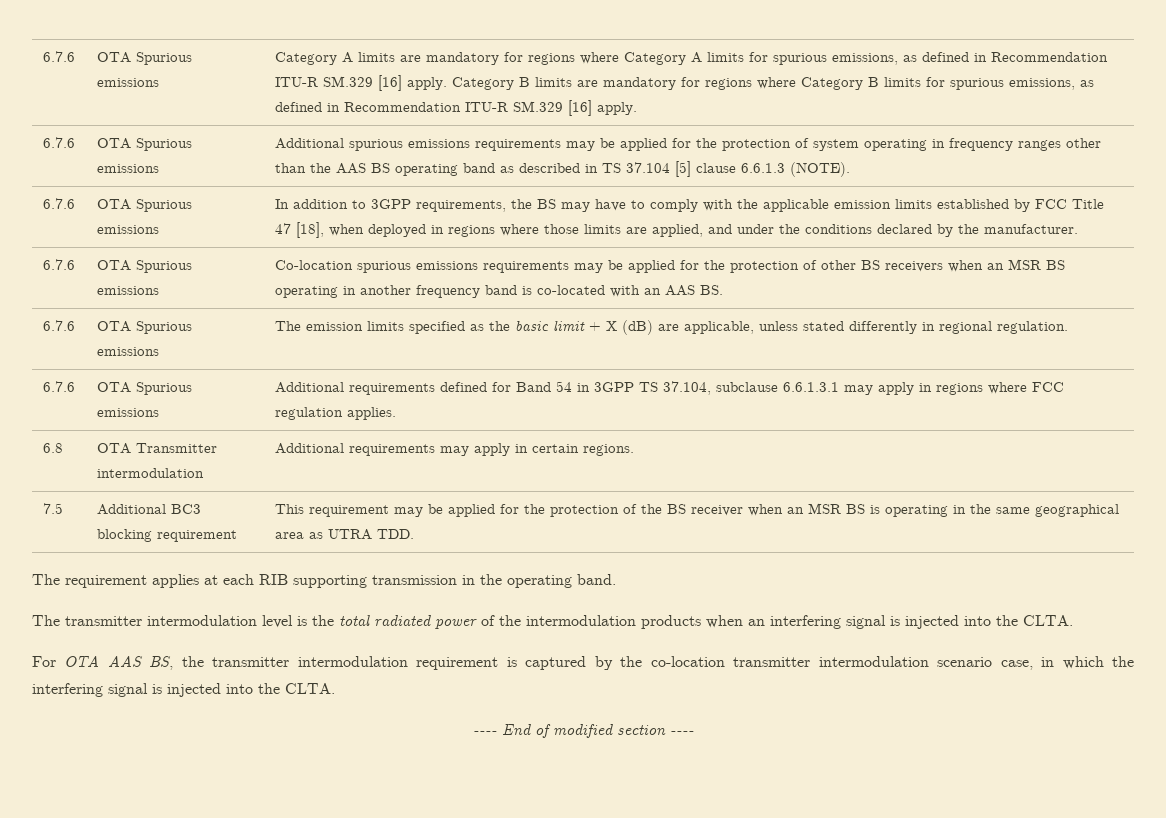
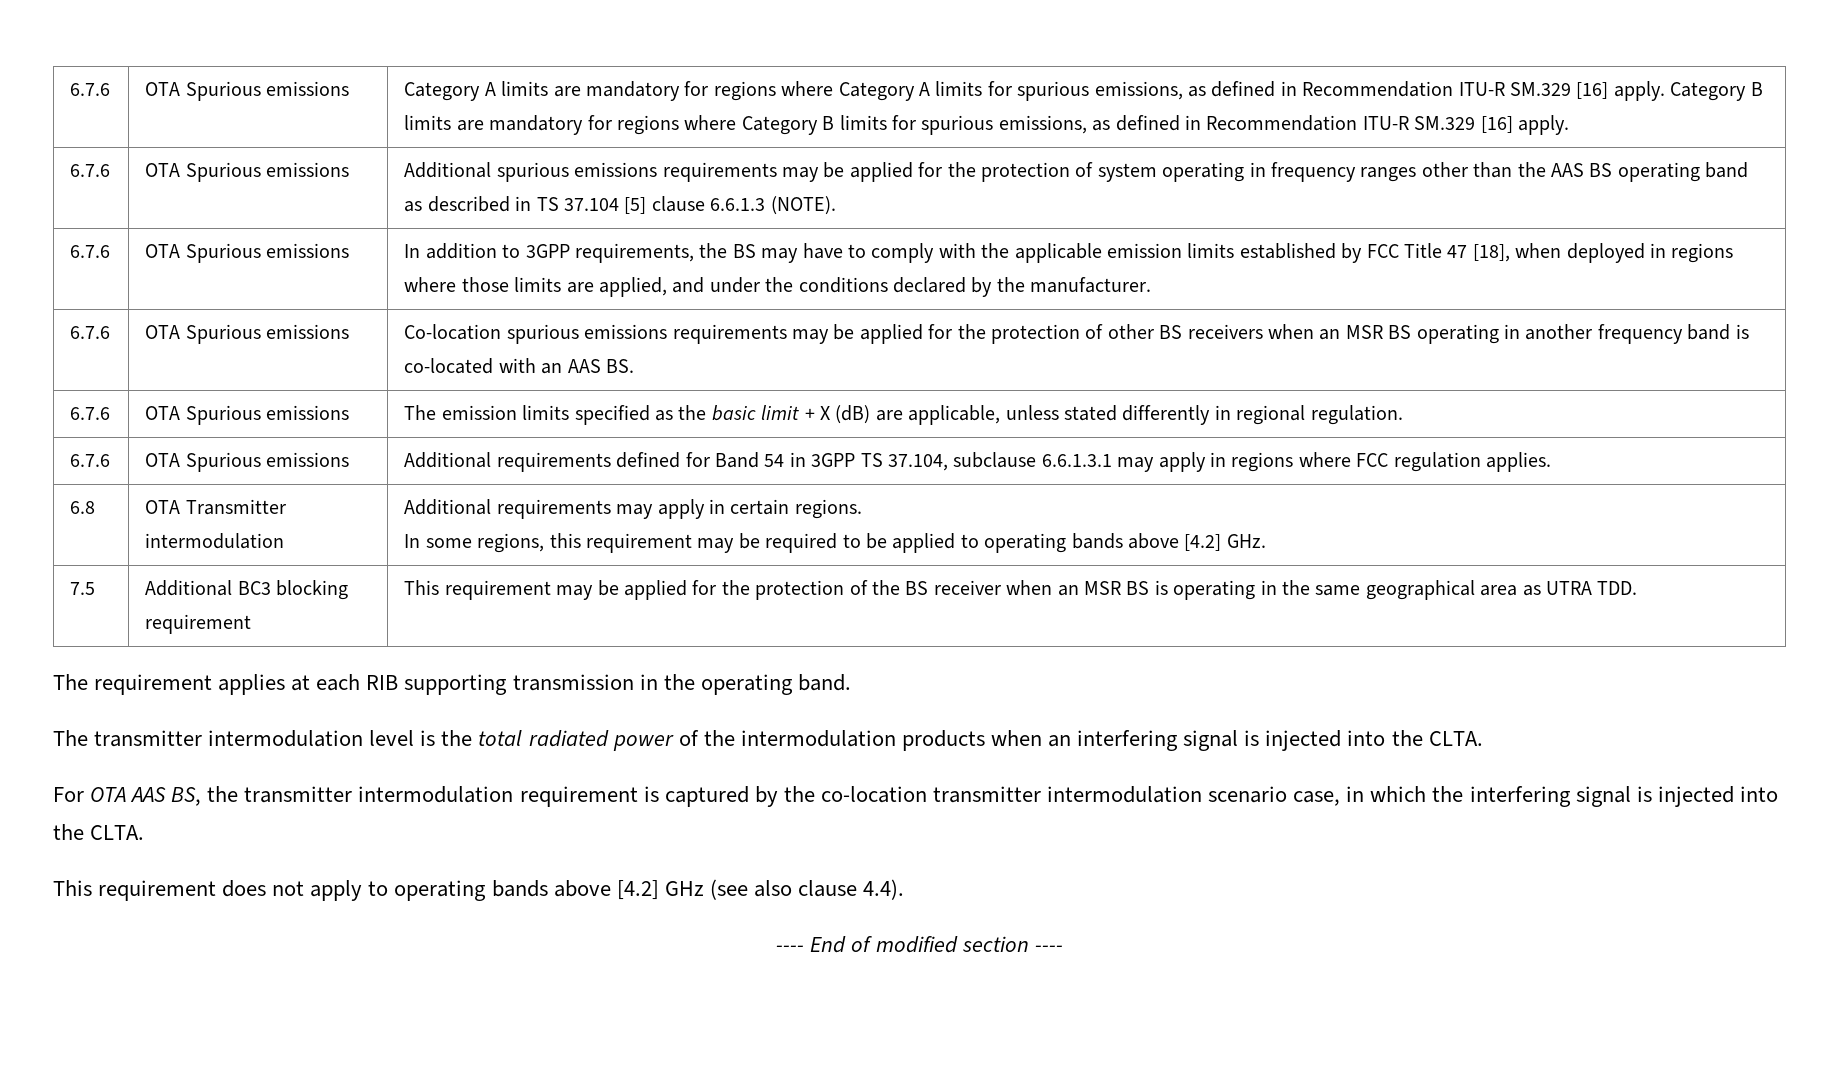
(634, 450) none -> [404,533,1266,553] // In some regions, this requirement may be required to be applied to operating bands above [4.2] GHz.
(335, 688) none -> [53,879,905,901] // This requirement does not apply to operating bands above [4.2] GHz (see also clause 4.4).

